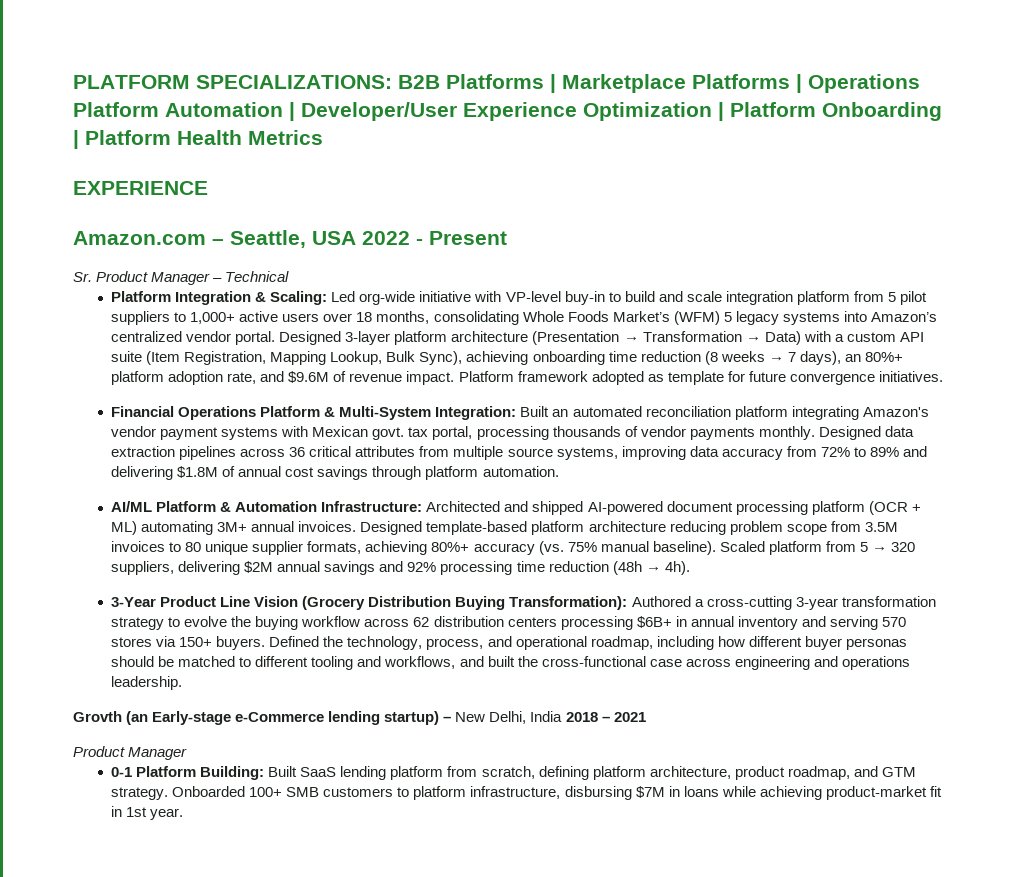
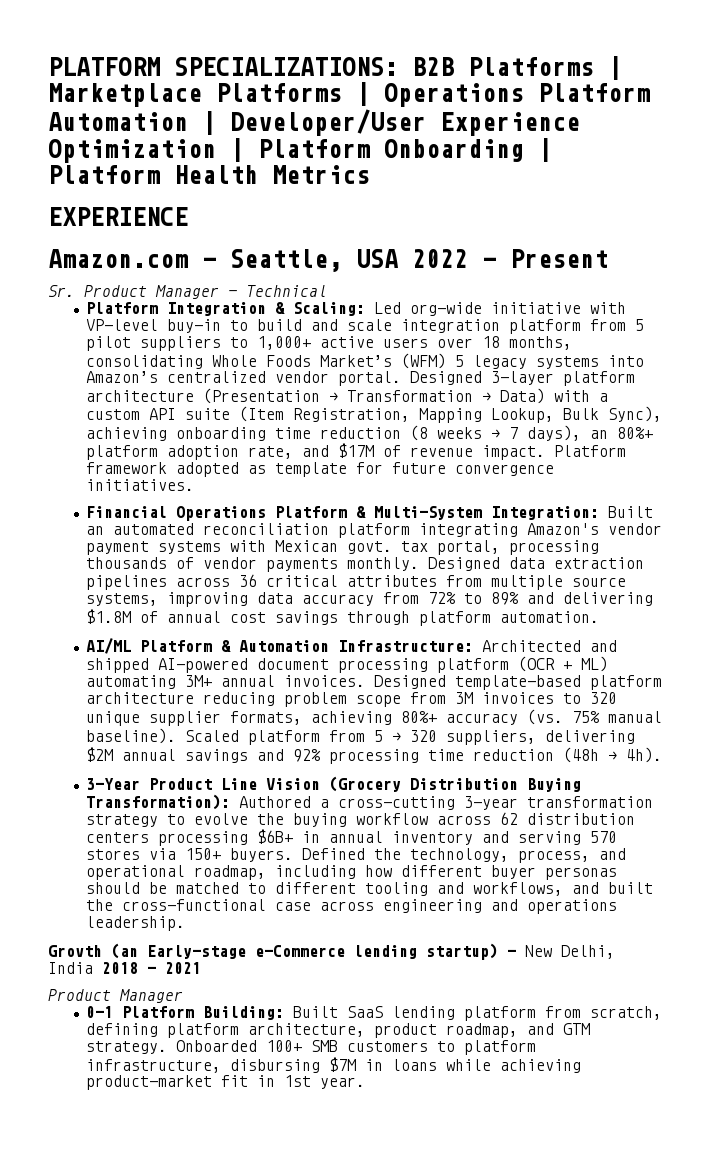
[288,371,330,383] $9.6M -> [337,443,374,458] $17M
[864,522,898,532] 3.5M -> [454,692,473,704] 3M
[185,542,202,552] 80 -> [589,692,617,704] 320

